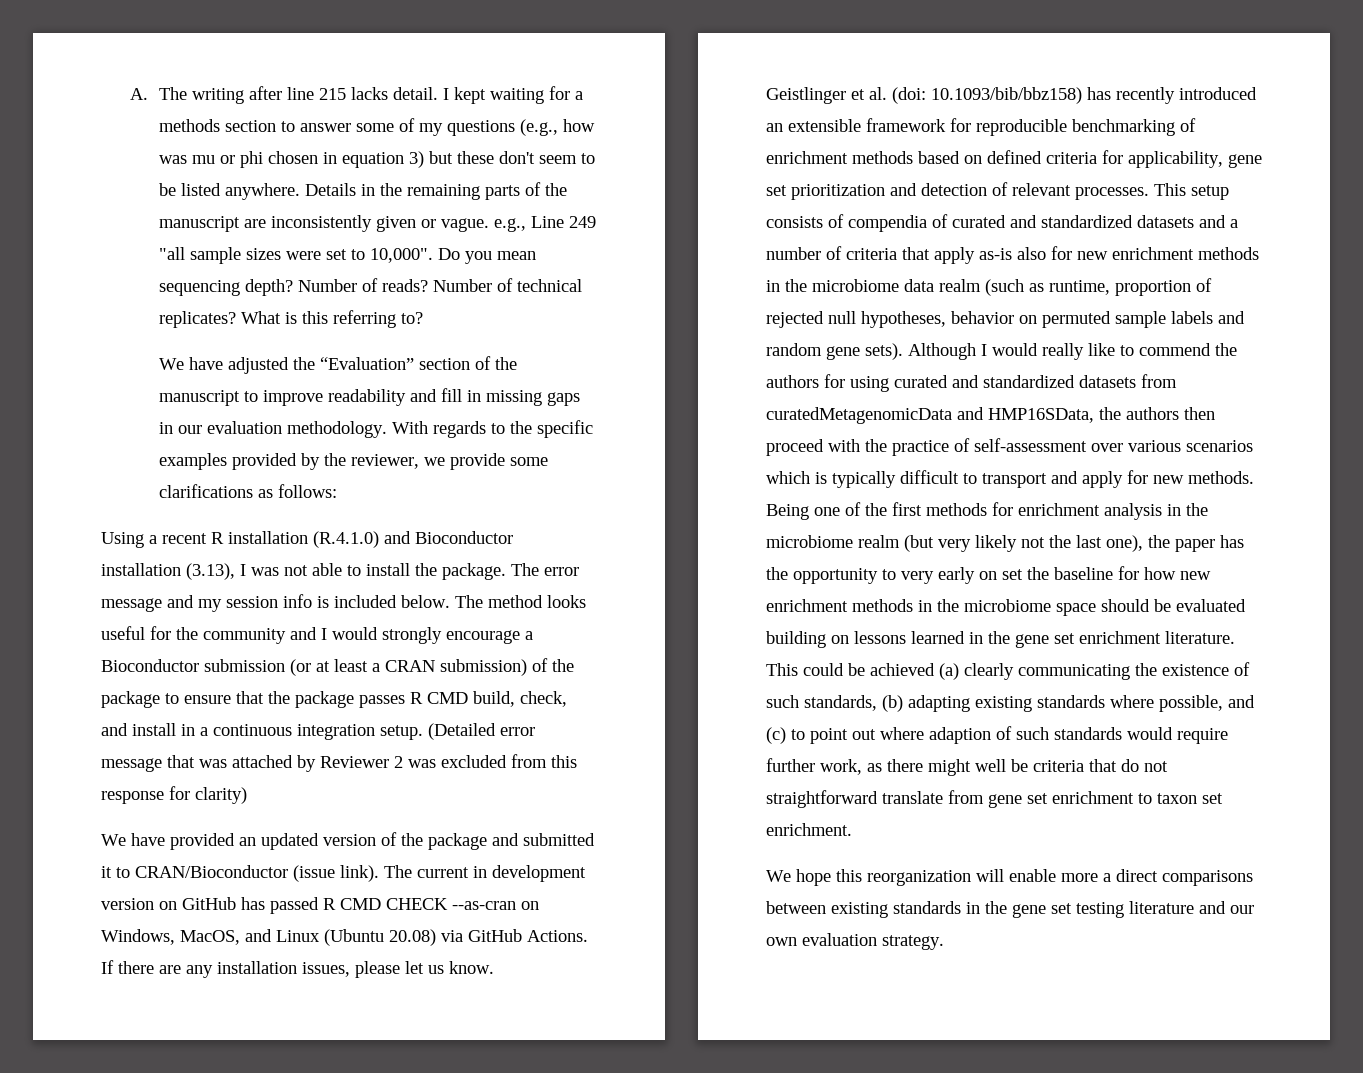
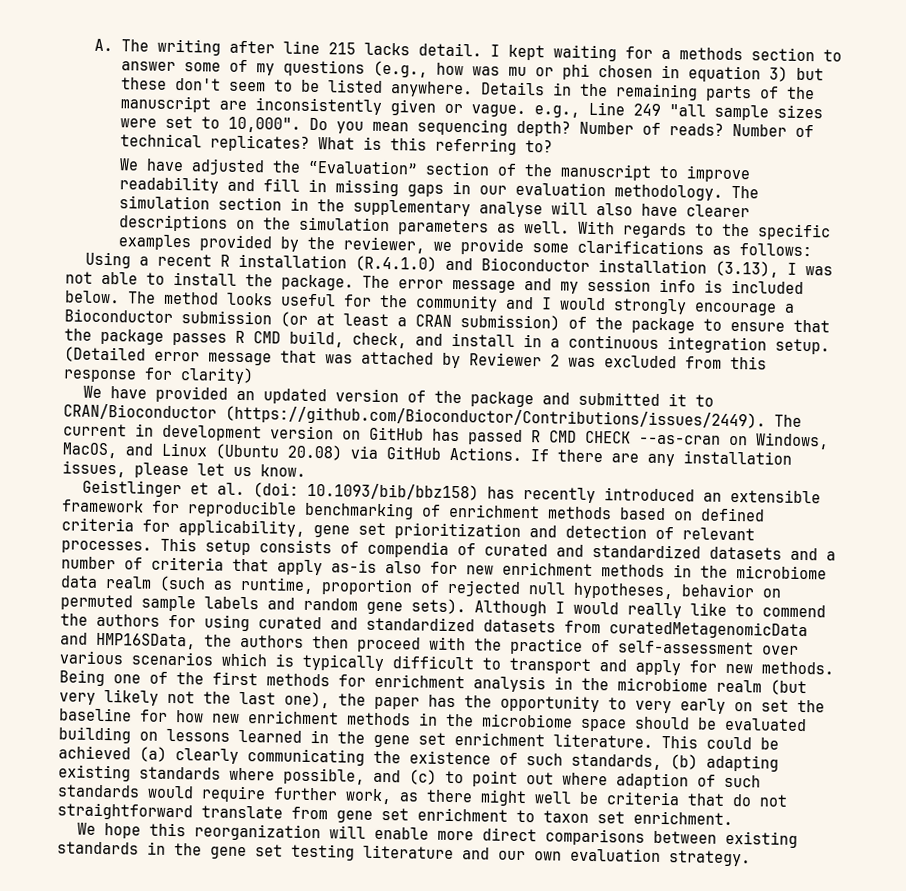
(387, 429) none -> [730,185,759,199] [118,195,750,218] [118,214,570,236] The simulation section in the supplementary analyse will also have clearer descriptions on the simulation parameters as well.
[293,865,379,882] (issue link). -> [225,405,766,430] (https://github.com/Bioconductor/Contributions/issues/2449).
[1103,873,1111,882] a -> (474, 835) none

